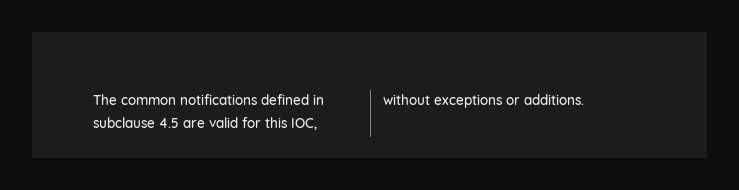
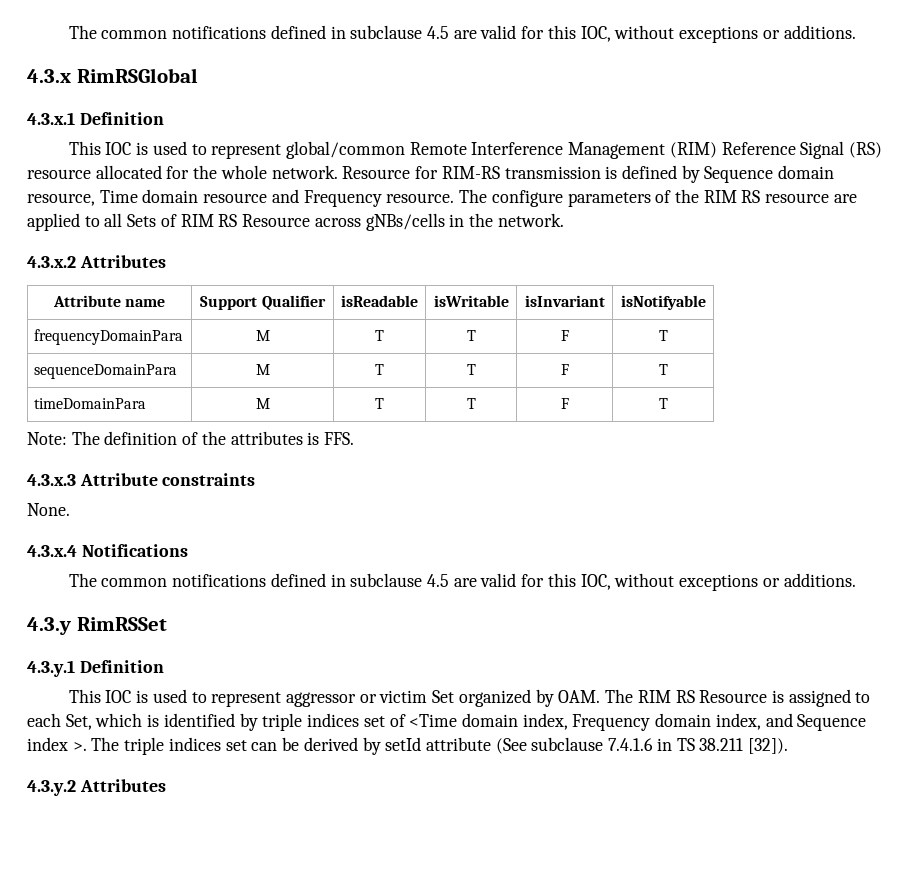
(584, 99) none -> [27,68,198,83] [27,112,164,125] [68,141,883,159] [27,165,835,183] [27,189,857,207] [27,213,564,231] [27,255,166,268] [52,295,166,307] [200,295,326,310] [341,295,418,307] [433,295,509,307] [524,295,605,307] [620,295,706,310] [34,329,184,345] [255,330,270,341] [375,330,384,341] [466,330,476,341] [560,330,569,341] [658,330,668,341] [34,364,178,379] [255,364,270,375] [375,364,384,375] [466,364,476,375] [560,364,569,375] [658,364,668,375] [34,398,147,409] [255,398,270,409] [375,398,384,409] [466,398,476,409] [560,398,569,409] [658,398,668,409] [27,431,355,445] [27,473,256,486] [27,503,70,516] [27,544,188,557] [68,573,856,591] [27,617,167,635] [27,660,164,677] [68,689,871,707] [27,713,867,731] [27,737,789,755] [27,779,166,796] // 4.3.x RimRSGlobal // 4.3.x.1 Definition // This IOC is used to represent global/common Remote Interference Management (RIM) Reference Signal (RS) resource allocated for the whole network. Resource for RIM-RS transmission is defined by Sequence domain resource, Time domain resource and Frequency resource. The configure parameters of the RIM RS resource are applied to all Sets of RIM RS Resource across gNBs/cells in the network. // 4.3.x.2 Attributes // Attribute name | Support Qualifier | isReadable | isWritable | isInvariant | isNotifyable // frequencyDomainPara | M | T | T | F | T // sequenceDomainPara | M | T | T | F | T // timeDomainPara | M | T | T | F | T // Note: The definition of the attributes is FFS. // 4.3.x.3 Attribute constraints // None. // 4.3.x.4 Notifications // The common notifications defined in subclause 4.5 are valid for this IOC, without exceptions or additions. // 4.3.y RimRSSet // 4.3.y.1 Definition // This IOC is used to represent aggressor or victim Set organized by OAM. The RIM RS Resource is assigned to each Set, which is identified by triple indices set of <Time domain index, Frequency domain index, and Sequence index >. The triple indices set can be derived by setId attribute (See subclause 7.4.1.6 in TS 38.211 [32]). // 4.3.y.2 Attributes

